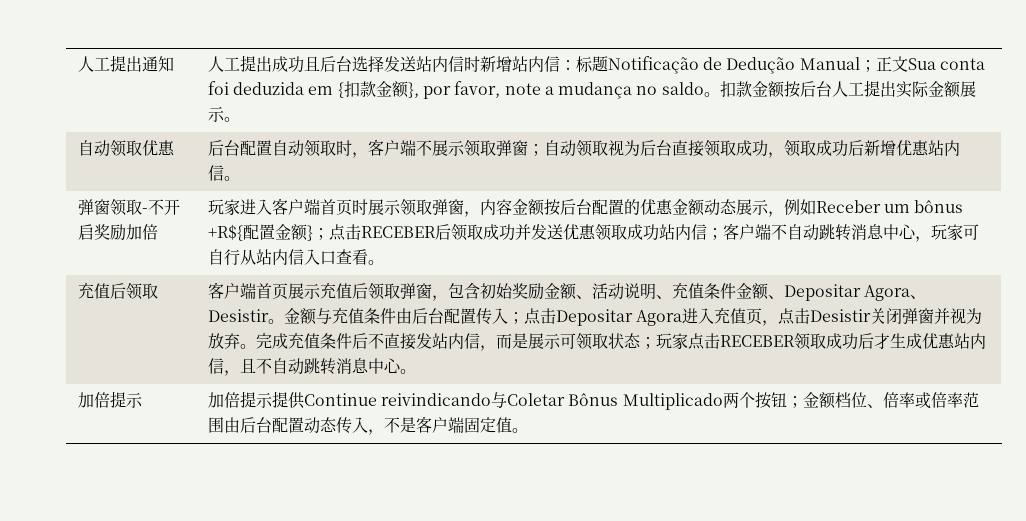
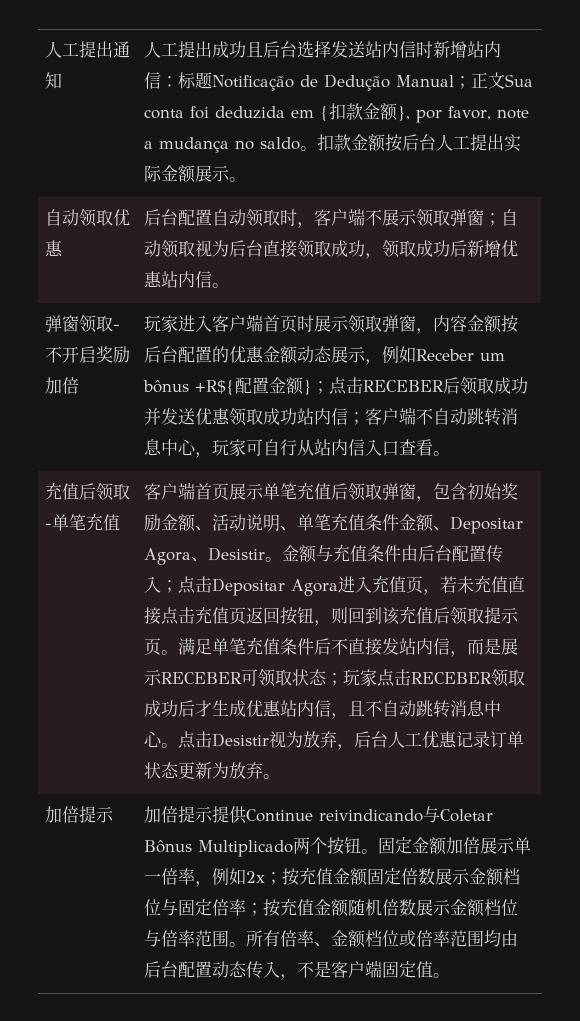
(158, 291) none -> [45,513,121,531] -单笔充值
(321, 291) none -> [263,483,298,500] 单笔
(672, 297) none -> [297,514,332,531] 单笔
[777,308,982,325] [207,333,288,349] 点击Desistir关闭弹窗并视为放弃。完成 -> [440,575,526,593] [144,606,520,626] [144,638,247,656] 若未充值直接点击充值页返回按钮，则回到该充值后领取提示页。满足单笔
(561, 341) none -> [161,672,243,684] RECEBER
(416, 371) none -> [178,731,525,750] [144,762,281,779] 点击Desistir视为放弃，后台人工优惠记录订单状态更新为放弃。
[786,392,915,409] ；金额档位、倍率 -> [361,837,532,855] [144,867,521,887] [144,898,519,917] [144,930,400,948] 。固定金额加倍展示单一倍率，例如2x；按充值金额固定倍数展示金额档位与固定倍率；按充值金额随机倍数展示金额档位与倍率范围。所有倍率、金额档位
(224, 425) none -> [484,930,502,947] 均

